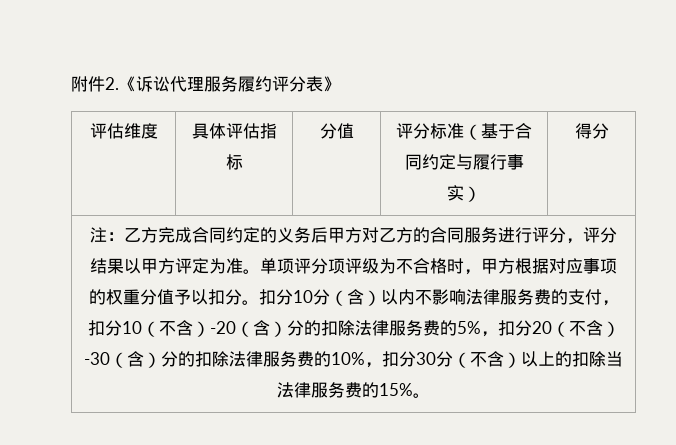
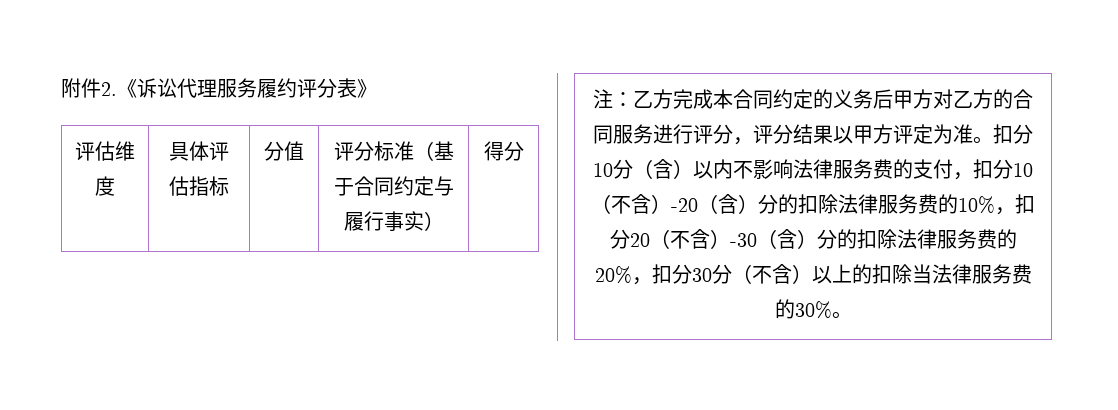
(192, 235) none -> [713,89,733,109] 本
[260,258,617,275] [88,289,259,305] 单项评分项评级为不合格时，甲方根据对应事项的权重分值予以扣分。 -> (993, 140) none
[456,321,481,334] 5% -> [958,196,995,214] 10%
[331,352,365,365] 10% -> [594,266,632,284] 20%
[379,383,413,396] 15% -> [794,301,832,319] 30%

